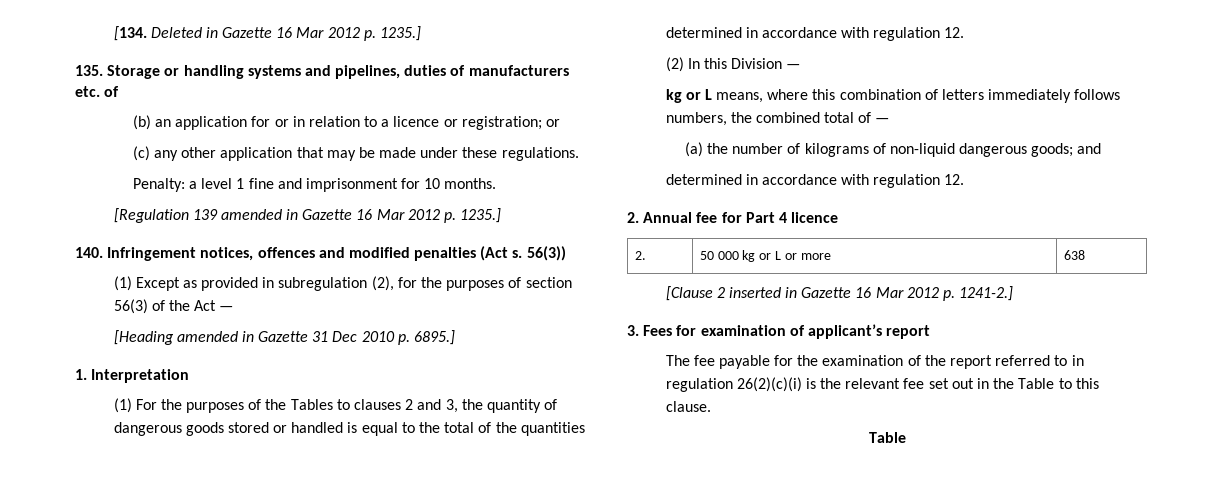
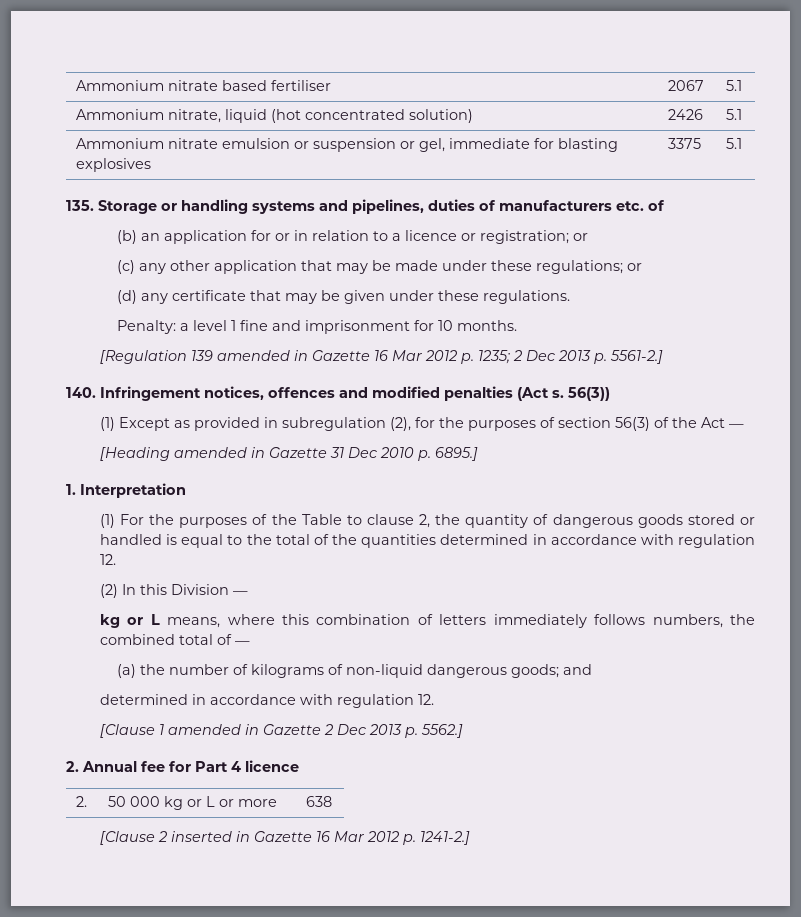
[113,26,421,41] [134. Deleted in Gazette 16 Mar 2012 p. 1235.] -> [76,80,332,91] [668,80,705,91] [726,80,743,91] [76,109,474,123] [668,109,704,120] [726,109,743,120] [76,138,619,152] [76,158,152,172] [668,138,702,149] [726,138,743,149] Ammonium nitrate based fertiliser | 2067 | 5.1 // Ammonium nitrate, liquid (hot concentrated solution) | 2426 | 5.1 // Ammonium nitrate emulsion or suspension or gel, immediate for blasting explosives | 3375 | 5.1
(498, 152) none -> [535,260,642,274] [116,290,479,304] regulations; or // (d) any certificate that may be given under these
[460,208,502,223] 1235.] -> [477,350,663,364] 1235; 2 Dec 2013 p. 5561-2.]
[290,399,458,413] Tables to clauses 2 and 3, -> [301,514,431,528] Table to clause 2,
(965, 179) none -> [99,724,463,738] // [Clause 1 amended in Gazette 2 Dec 2013 p. 5562.]
[627,324,931,339] [665,355,1084,369] [665,377,1099,392] [665,401,711,412] [868,432,906,443] // 3. Fees for examination of applicant’s report // The fee payable for the examination of the report referred to in regulation 26(2)(c)(i) is the relevant fee set out in the Table to this clause. // Table -> (470, 838) none

